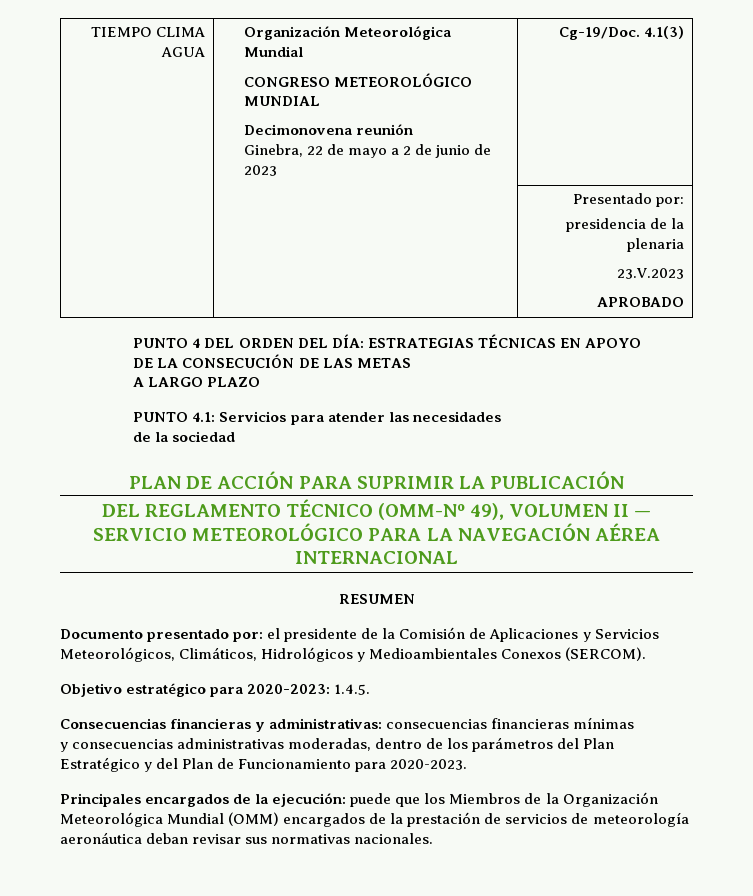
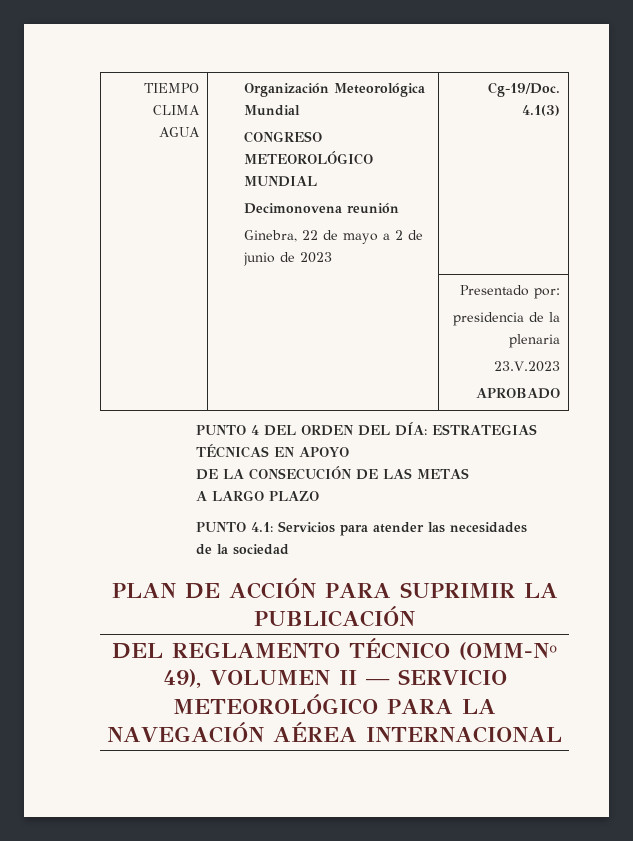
[338,594,415,604] [60,627,659,642] [60,647,647,662] [60,683,371,697] [60,717,635,732] [60,737,615,752] [60,757,468,772] [60,792,658,807] [60,812,689,827] [60,832,434,844] // RESUMEN // Documento presentado por: el presidente de la Comisión de Aplicaciones y Servicios Meteorológicos, Climáticos, Hidrológicos y Medioambientales Conexos (SERCOM). // Objetivo estratégico para 2020-2023: 1.4.5. // Consecuencias financieras y administrativas: consecuencias financieras mínimas // y consecuencias administrativas moderadas, dentro de los parámetros del Plan Estratégico y del Plan de Funcionamiento para 2020-2023. // Principales encargados de la ejecución: puede que los Miembros de la Organización Meteorológica Mundial (OMM) encargados de la prestación de servicios de meteorología aeronáutica deban revisar sus normativas nacionales. -> (562, 734) none

